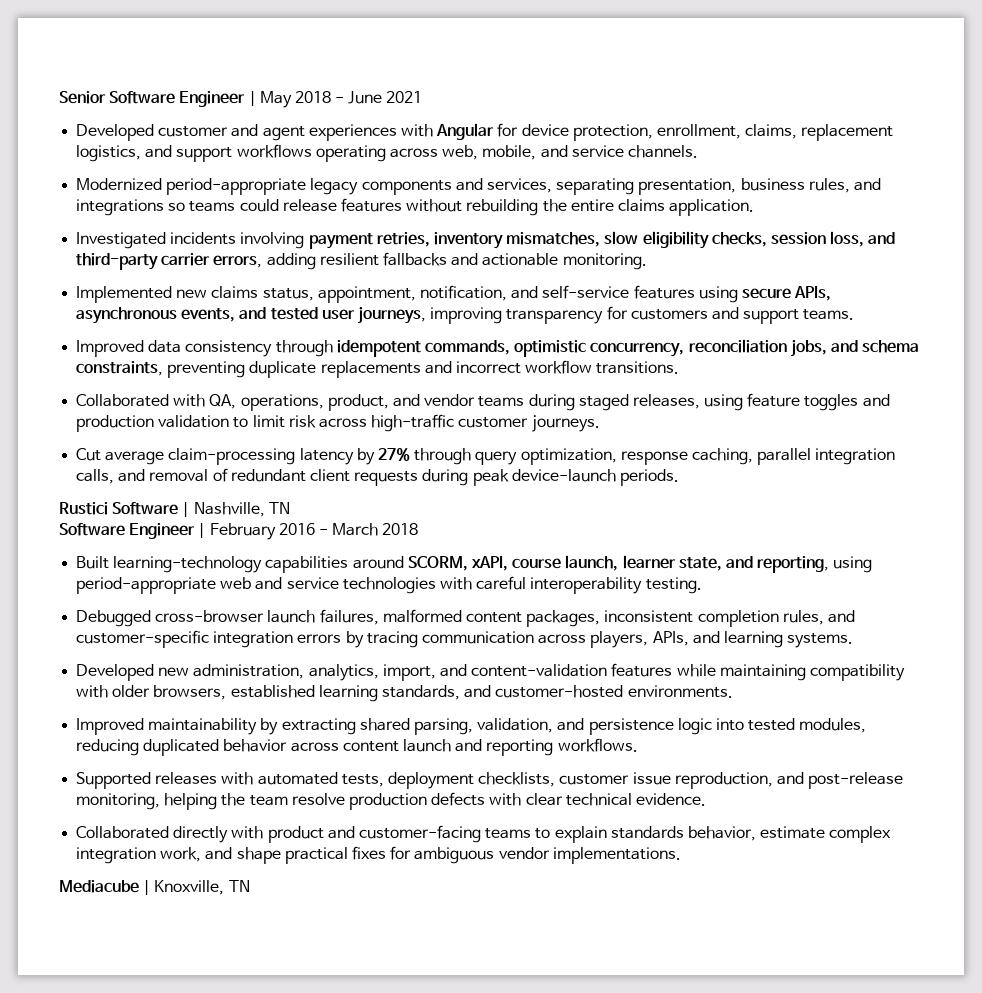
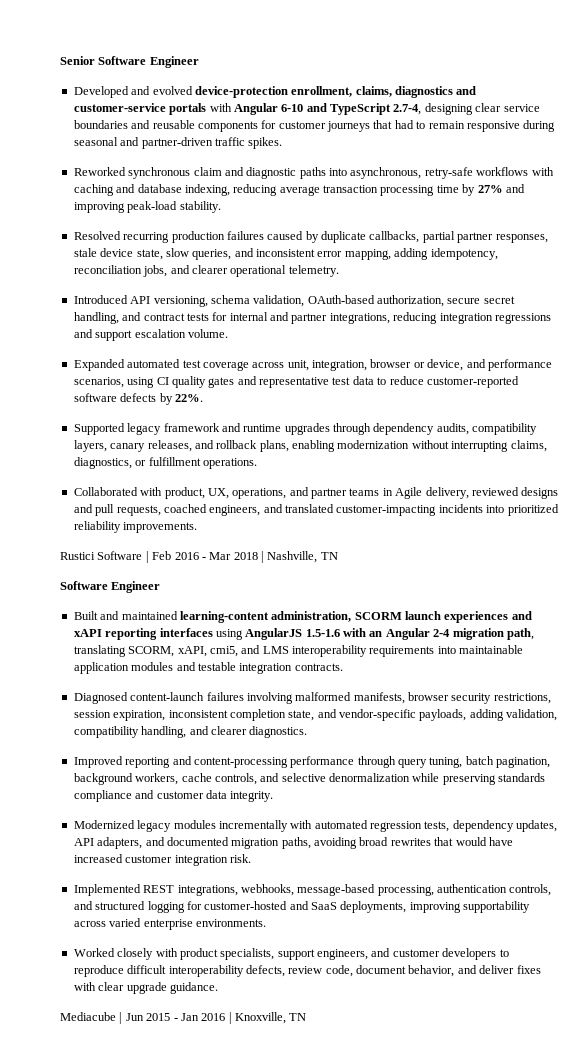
[248,91,423,108] [76,123,894,141] [76,144,698,162] [76,178,881,195] [76,198,755,216] [76,231,896,249] [76,252,647,270] [76,285,832,303] [76,306,855,324] [76,339,920,357] [76,360,680,378] [76,393,890,411] [76,414,600,432] [76,448,896,465] [76,468,679,486] [59,502,290,517] [59,523,419,540] [76,555,873,573] [76,576,702,594] [76,609,855,627] [76,630,854,648] [76,663,905,681] [76,685,733,702] [76,718,867,735] [76,738,638,756] [76,772,904,789] [76,792,706,810] [76,825,892,843] [76,846,681,864] [59,880,139,893] | May 2018 - June 2021 // Developed customer and agent experiences with Angular for device protection, enrollment, claims, replacement logistics, and support workflows operating across web, mobile, and service channels. // Modernized period-appropriate legacy components and services, separating presentation, business rules, and integrations so teams could release features without rebuilding the entire claims application. // Investigated incidents involving payment retries, inventory mismatches, slow eligibility checks, session loss, and third-party carrier errors, adding resilient fallbacks and actionable monitoring. // Implemented new claims status, appointment, notification, and self-service features using secure APIs, asynchronous events, and tested user journeys, improving transparency for customers and support teams. // Improved data consistency through idempotent commands, optimistic concurrency, reconciliation jobs, and schema constraints, preventing duplicate replacements and incorrect workflow transitions. // Collaborated with QA, operations, product, and vendor teams during staged releases, using feature toggles and production validation to limit risk across high-traffic customer journeys. // Cut average claim-processing latency by 27% through query optimization, response caching, parallel integration calls, and removal of redundant client requests during peak device-launch periods. // Rustici Software | Nashville, TN // Software Engineer | February 2016 - March 2018 // Built learning-technology capabilities around SCORM, xAPI, course launch, learner state, and reporting, using period-appropriate web and service technologies with careful interoperability testing. // Debugged cross-browser launch failures, malformed content packages, inconsistent completion rules, and customer-specific integration errors by tracing communication across players, APIs, and learning systems. // Developed new administration, analytics, import, and content-validation features while maintaining compatibility with older browsers, established learning standards, and customer-hosted environments. // Improved maintainability by extracting shared parsing, validation, and persistence logic into tested modules, reducing duplicated behavior across content launch and reporting workflows. // Supported releases with automated tests, deployment checklists, customer issue reproduction, and post-release monitoring, helping the team resolve production defects with clear technical evidence. // Collaborated directly with product and customer-facing teams to explain standards behavior, estimate complex integration work, and shape practical fixes for ambiguous vendor implementations. // Mediacube -> [73,86,477,98] [73,103,540,115] [73,120,556,132] [73,137,283,149] [73,167,554,179] [73,184,525,196] [73,201,221,213] [73,231,548,243] [73,248,498,260] [73,265,339,277] [73,295,515,307] [73,312,551,324] [73,329,228,341] [73,359,552,371] [73,376,519,388] [73,393,203,405] [73,423,538,435] [73,440,547,452] [73,457,257,469] [73,487,559,499] [73,504,559,516] [73,521,198,533] [60,551,338,563] [60,581,161,593] [73,611,532,623] [73,628,534,640] [73,645,524,657] [73,662,343,674] [73,692,551,704] [73,709,558,721] [73,726,308,738] [73,756,551,768] [73,773,546,785] [73,790,274,802] [73,820,558,832] [73,837,513,849] [73,854,251,866] [73,884,552,896] [73,901,531,913] [73,918,266,930] [73,948,509,960] [73,965,541,977] [73,982,218,994] [60,1012,226,1024] // Developed and evolved device-protection enrollment, claims, diagnostics and customer-service portals with Angular 6-10 and TypeScript 2.7-4, designing clear service boundaries and reusable components for customer journeys that had to remain responsive during seasonal and partner-driven traffic spikes. // Reworked synchronous claim and diagnostic paths into asynchronous, retry-safe workflows with caching and database indexing, reducing average transaction processing time by 27% and improving peak-load stability. // Resolved recurring production failures caused by duplicate callbacks, partial partner responses, stale device state, slow queries, and inconsistent error mapping, adding idempotency, reconciliation jobs, and clearer operational telemetry. // Introduced API versioning, schema validation, OAuth-based authorization, secure secret handling, and contract tests for internal and partner integrations, reducing integration regressions and support escalation volume. // Expanded automated test coverage across unit, integration, browser or device, and performance scenarios, using CI quality gates and representative test data to reduce customer-reported software defects by 22%. // Supported legacy framework and runtime upgrades through dependency audits, compatibility layers, canary releases, and rollback plans, enabling modernization without interrupting claims, diagnostics, or fulfillment operations. // Collaborated with product, UX, operations, and partner teams in Agile delivery, reviewed designs and pull requests, coached engineers, and translated customer-impacting incidents into prioritized reliability improvements. // Rustici Software | Feb 2016 - Mar 2018 | Nashville, TN // Software Engineer // Built and maintained learning-content administration, SCORM launch experiences and xAPI reporting interfaces using AngularJS 1.5-1.6 with an Angular 2-4 migration path, translating SCORM, xAPI, cmi5, and LMS interoperability requirements into maintainable application modules and testable integration contracts. // Diagnosed content-launch failures involving malformed manifests, browser security restrictions, session expiration, inconsistent completion state, and vendor-specific payloads, adding validation, compatibility handling, and clearer diagnostics. // Improved reporting and content-processing performance through query tuning, batch pagination, background workers, cache controls, and selective denormalization while preserving standards compliance and customer data integrity. // Modernized legacy modules incrementally with automated regression tests, dependency updates, API adapters, and documented migration paths, avoiding broad rewrites that would have increased customer integration risk. // Implemented REST integrations, webhooks, message-based processing, authentication controls, and structured logging for customer-hosted and SaaS deployments, improving supportability across varied enterprise environments. // Worked closely with product specialists, support engineers, and customer developers to reproduce difficult interoperability defects, review code, document behavior, and deliver fixes with clear upgrade guidance. // Mediacube | Jun 2015 - Jan 2016

